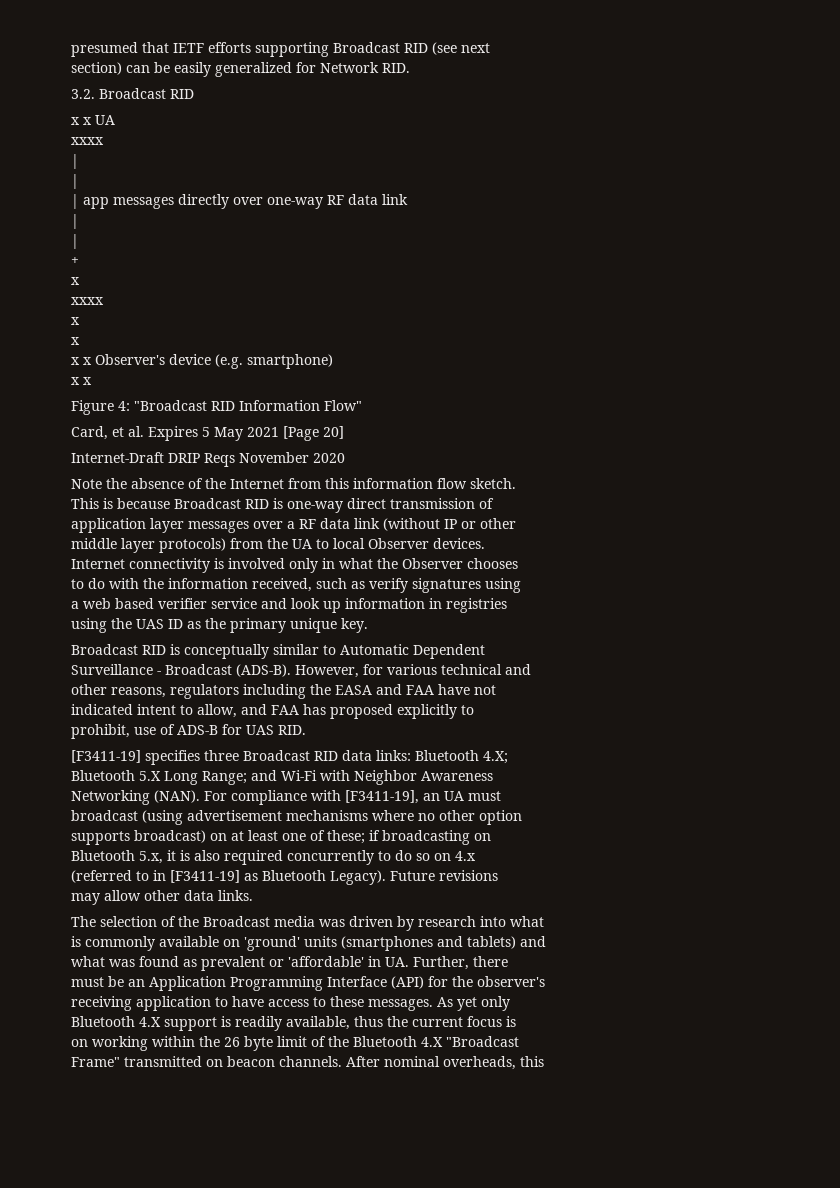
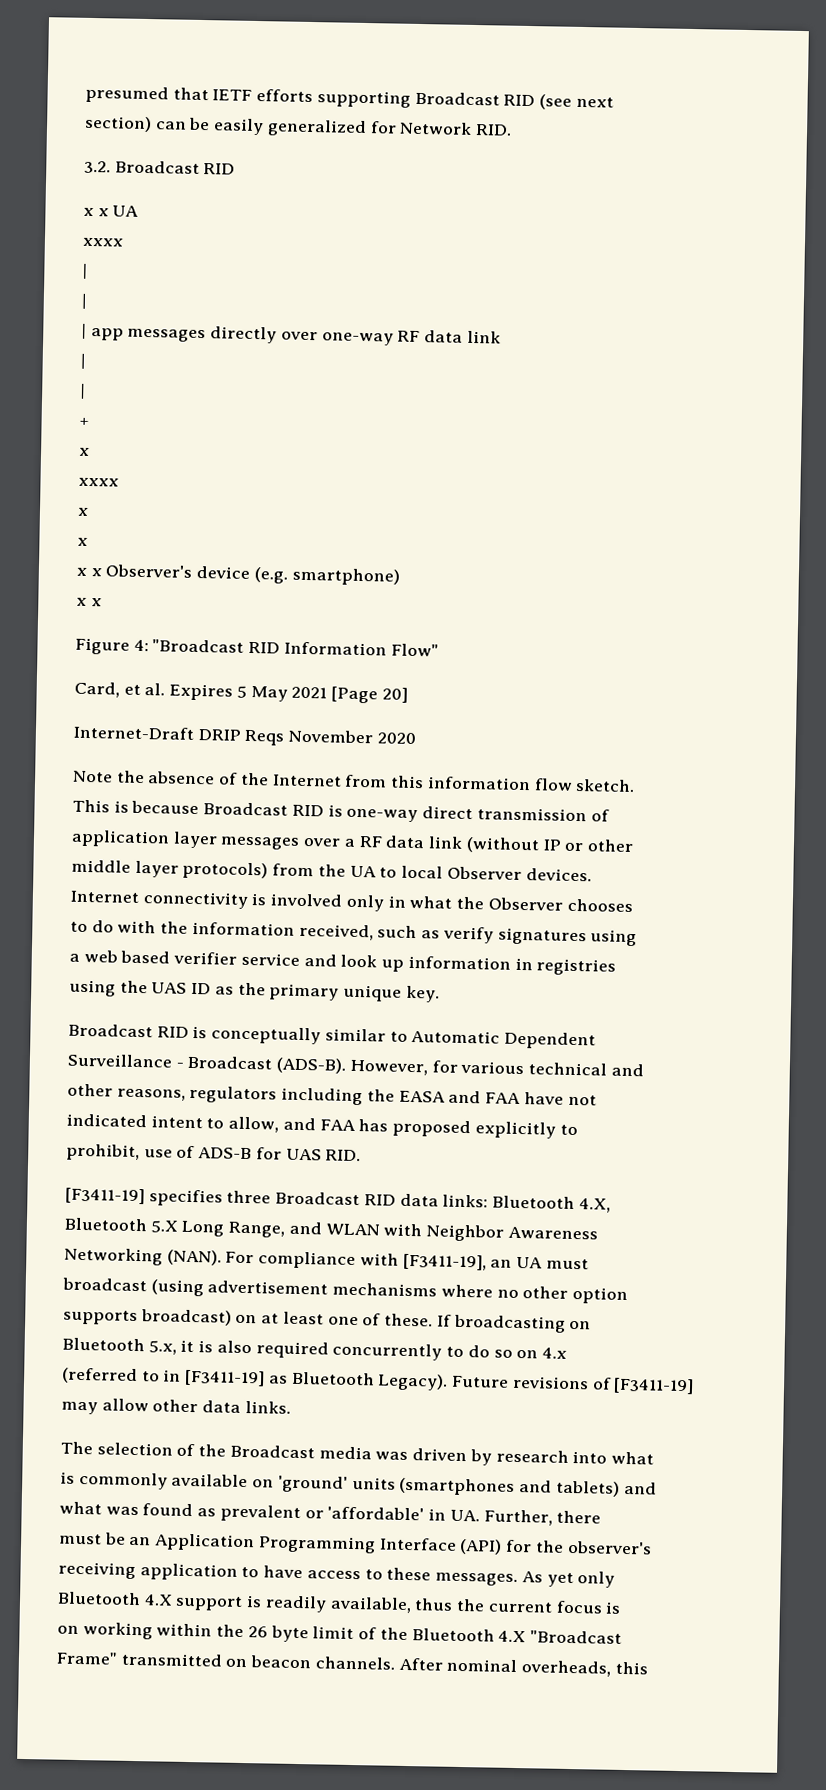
[483,751,508,764] 4.X; -> [578,1198,611,1213] 4.X,
[202,770,317,785] Range; and Wi-Fi -> [228,1221,380,1238] Range, and WLAN
[327,830,380,844] these; if -> [384,1313,452,1327] these. If
(498, 875) none -> [591,1377,695,1395] of [F3411-19]

